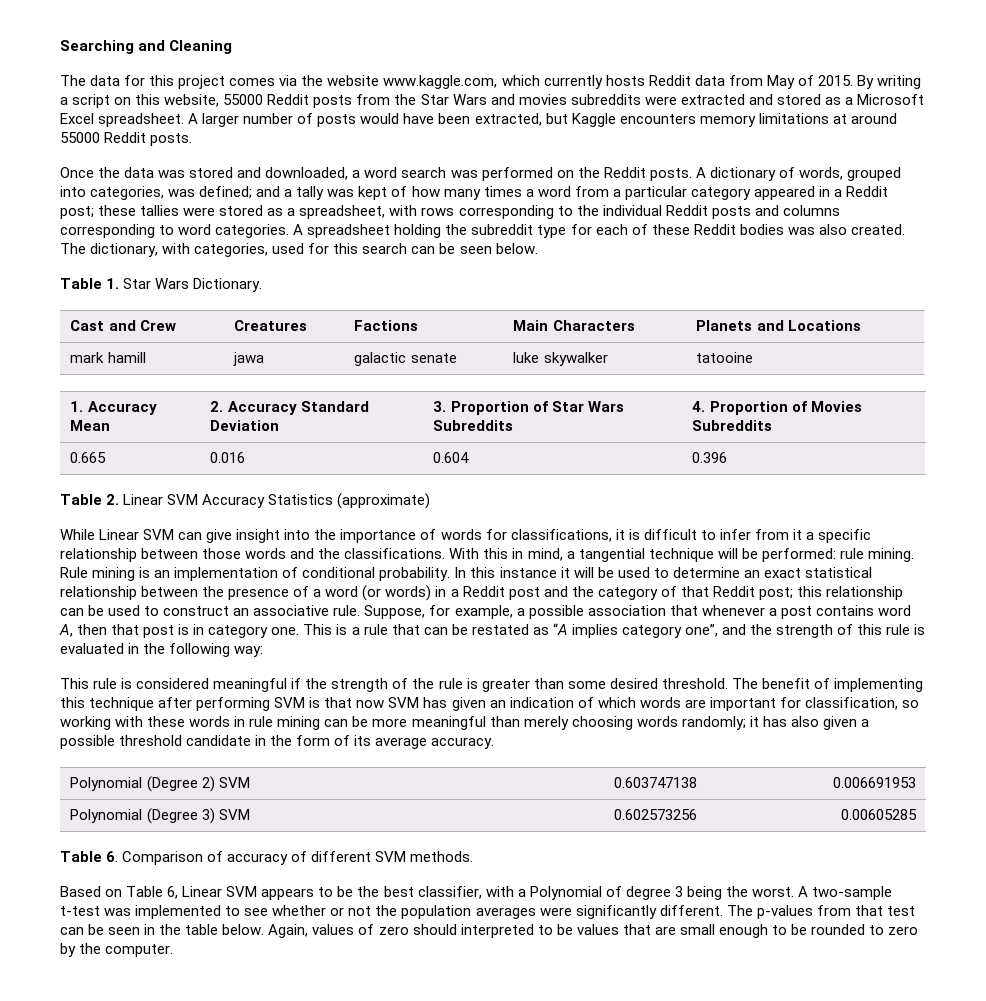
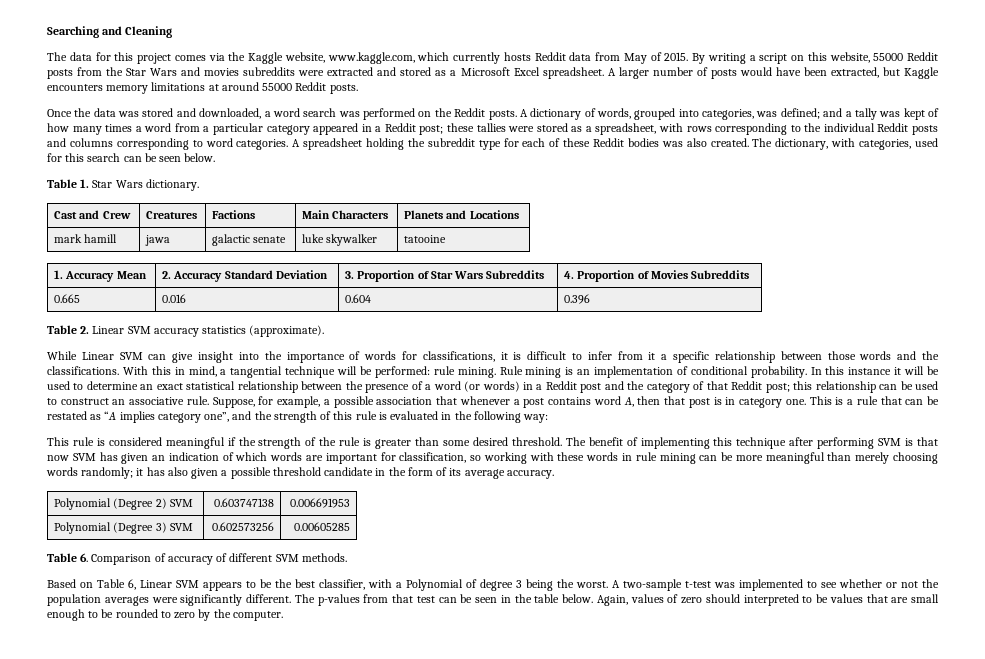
[327,75,380,86] website -> [248,52,325,64] Kaggle website,
[193,278,263,292] Dictionary. -> [145,179,199,191] dictionary.
[202,493,431,509] Accuracy Statistics (approximate) -> [153,325,325,337] accuracy statistics (approximate).

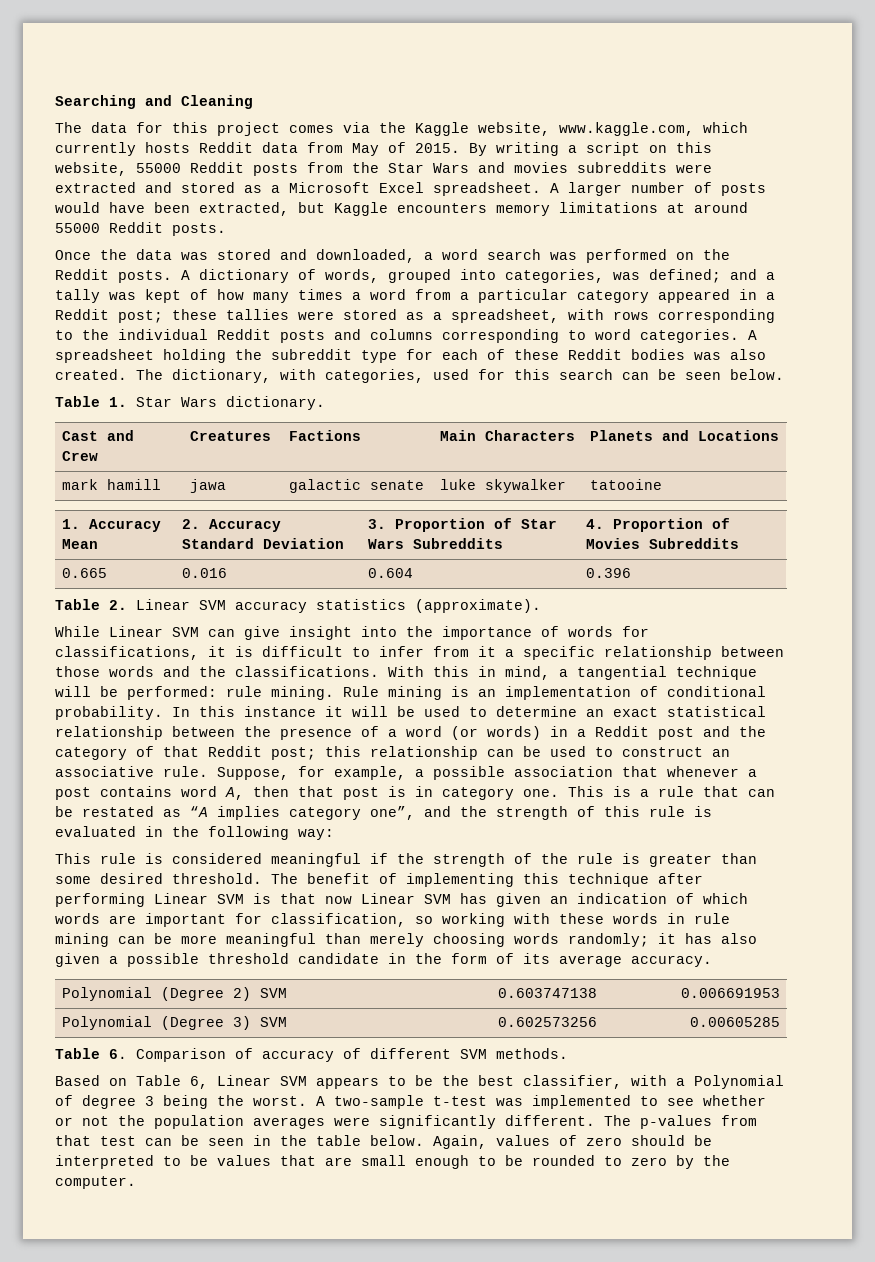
(875, 443) none -> [154,893,208,904] Linear
(69, 458) none -> [361,893,415,904] Linear
(740, 598) none -> [694,1135,712,1146] be

